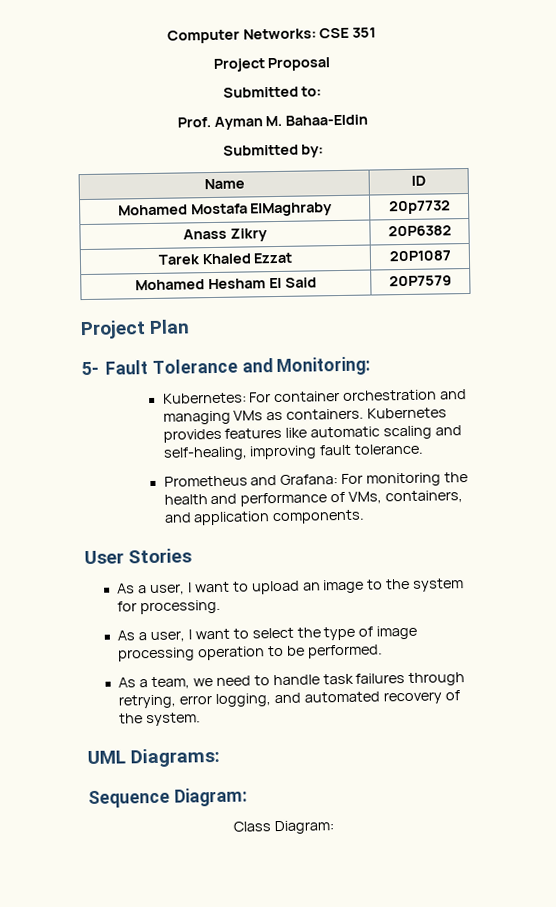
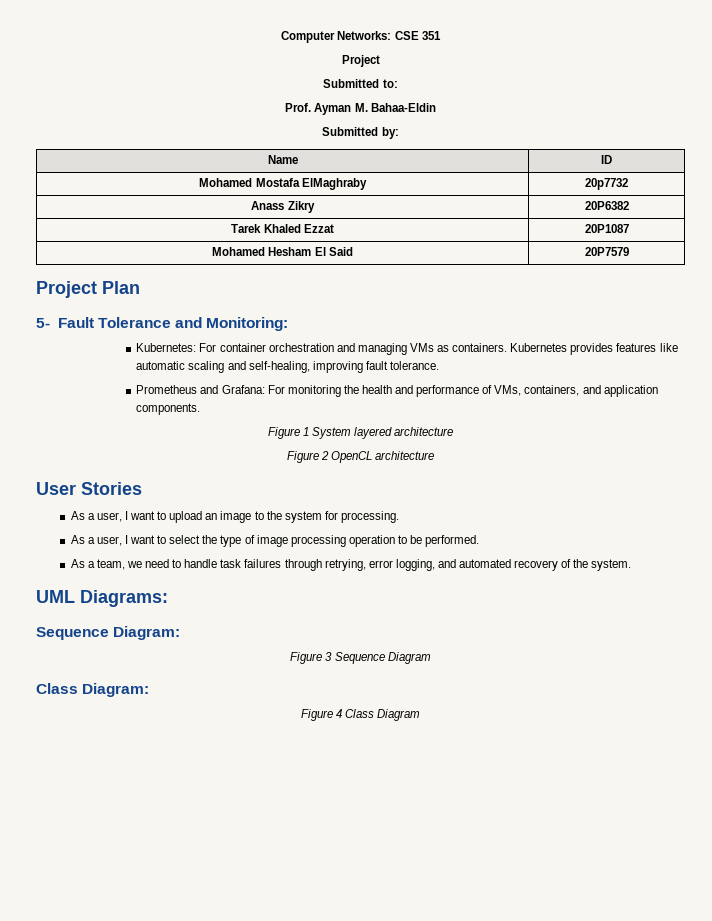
[267,57,331,72] Proposal -> (380, 61) none
(366, 517) none -> [267,427,454,439] [286,451,435,463] // Figure 1 System layered architecture // Figure 2 OpenCL architecture
[233,820,334,835] Class Diagram: -> [290,652,431,664] [36,683,150,697] [300,709,421,721] Figure 3 Sequence Diagram // Class Diagram: // Figure 4 Class Diagram

